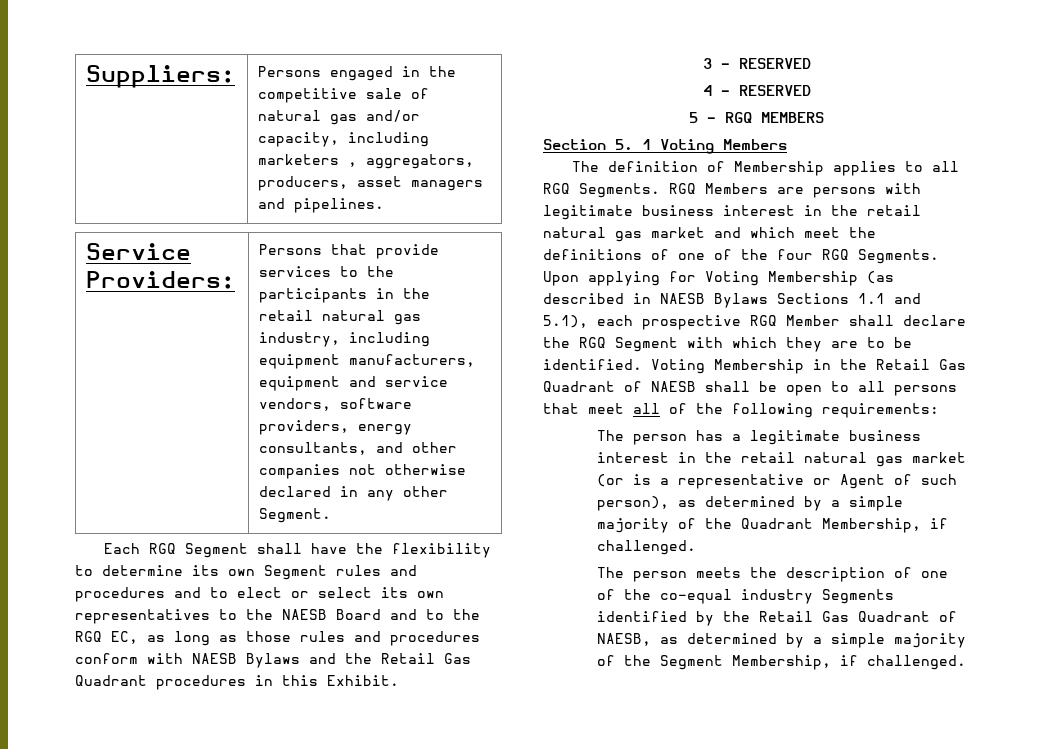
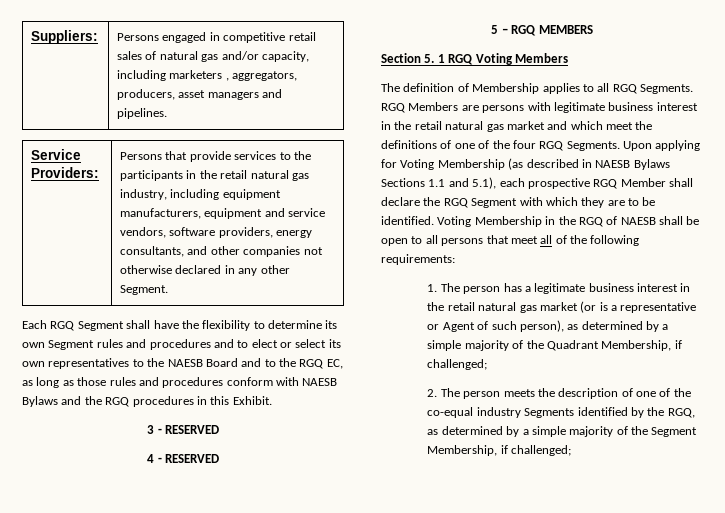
[429,66,457,77] [258,88,403,103] the competitive sale -> [223,32,316,43] [117,51,143,60] competitive retail sales
[381,653,471,664] [75,675,147,686] Retail Gas Quadrant -> [105,397,130,407] RGQ
(651, 144) none -> [448,54,474,65] RGQ
[876,359,966,370] [543,381,615,392] Retail Gas Quadrant -> [578,217,603,227] RGQ
(939, 410) none -> [427,284,438,292] 1.
[597,540,697,555] challenged. // -> [427,359,488,370] [427,389,438,397] challenged; // 2.
[759,611,958,622] [597,633,652,646] Retail Gas Quadrant of NAESB, -> [667,408,695,418] RGQ,
[867,655,967,670] challenged. -> [511,445,572,456] challenged;

